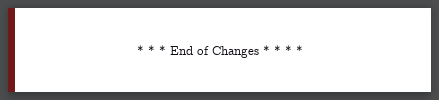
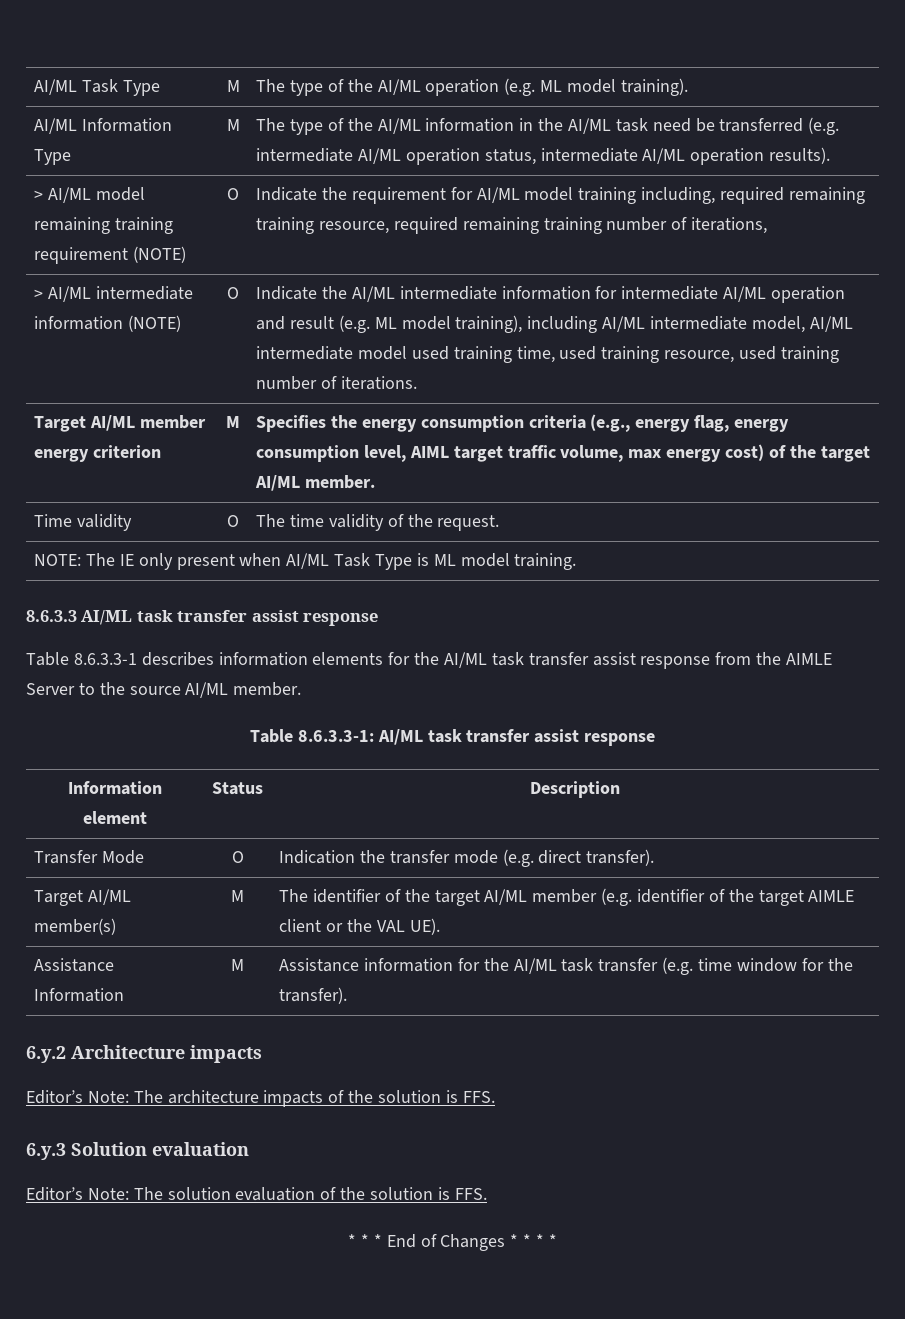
(136, 50) none -> [34,79,160,96] [226,80,240,92] [256,78,688,96] [34,118,172,134] [34,149,72,165] [226,119,240,131] [256,117,840,135] [256,147,831,165] [34,187,145,203] [34,217,173,234] [34,246,186,264] [227,188,239,200] [256,187,865,204] [256,217,768,234] [34,286,193,302] [34,315,181,332] [227,287,239,299] [256,286,845,303] [256,315,853,333] [256,346,839,363] [256,376,417,390] [34,415,206,432] [34,445,161,462] [226,416,240,428] [256,414,789,432] [256,444,870,462] [255,475,375,491] [34,514,132,531] [227,515,239,527] [256,514,500,531] [34,553,577,570] [26,610,379,626] [26,652,833,669] [26,682,302,698] [249,729,656,746] [68,781,162,795] [83,811,147,824] [212,782,263,795] [530,781,620,798] [34,850,144,864] [231,851,244,863] [279,849,655,867] [34,889,131,906] [34,918,117,935] [231,890,244,902] [279,888,855,906] [279,918,440,935] [34,958,115,972] [34,988,125,1002] [231,959,244,971] [279,957,853,975] [279,987,348,1004] [26,1045,262,1063] [26,1090,495,1107] [26,1142,249,1160] [26,1187,487,1201] AI/ML Task Type | M | The type of the AI/ML operation (e.g. ML model training). // AI/ML Information Type | M | The type of the AI/ML information in the AI/ML task need be transferred (e.g. intermediate AI/ML operation status, intermediate AI/ML operation results). // > AI/ML model remaining training requirement (NOTE) | O | Indicate the requirement for AI/ML model training including, required remaining training resource, required remaining training number of iterations, // > AI/ML intermediate information (NOTE) | O | Indicate the AI/ML intermediate information for intermediate AI/ML operation and result (e.g. ML model training), including AI/ML intermediate model, AI/ML intermediate model used training time, used training resource, used training number of iterations. // Target AI/ML member energy criterion | M | Specifies the energy consumption criteria (e.g., energy flag, energy consumption level, AIML target traffic volume, max energy cost) of the target AI/ML member. // Time validity | O | The time validity of the request. // NOTE: The IE only present when AI/ML Task Type is ML model training. // 8.6.3.3 AI/ML task transfer assist response // Table 8.6.3.3-1 describes information elements for the AI/ML task transfer assist response from the AIMLE Server to the source AI/ML member. // Table 8.6.3.3-1: AI/ML task transfer assist response // Information element | Status | Description // Transfer Mode | O | Indication the transfer mode (e.g. direct transfer). // Target AI/ML member(s) | M | The identifier of the target AI/ML member (e.g. identifier of the target AIMLE client or the VAL UE). // Assistance Information | M | Assistance information for the AI/ML task transfer (e.g. time window for the transfer). // 6.y.2 Architecture impacts // Editor’s Note: The architecture impacts of the solution is FFS. // 6.y.3 Solution evaluation // Editor’s Note: The solution evaluation of the solution is FFS. //

